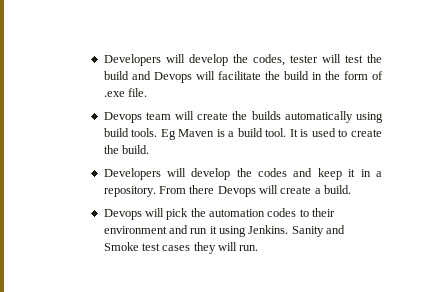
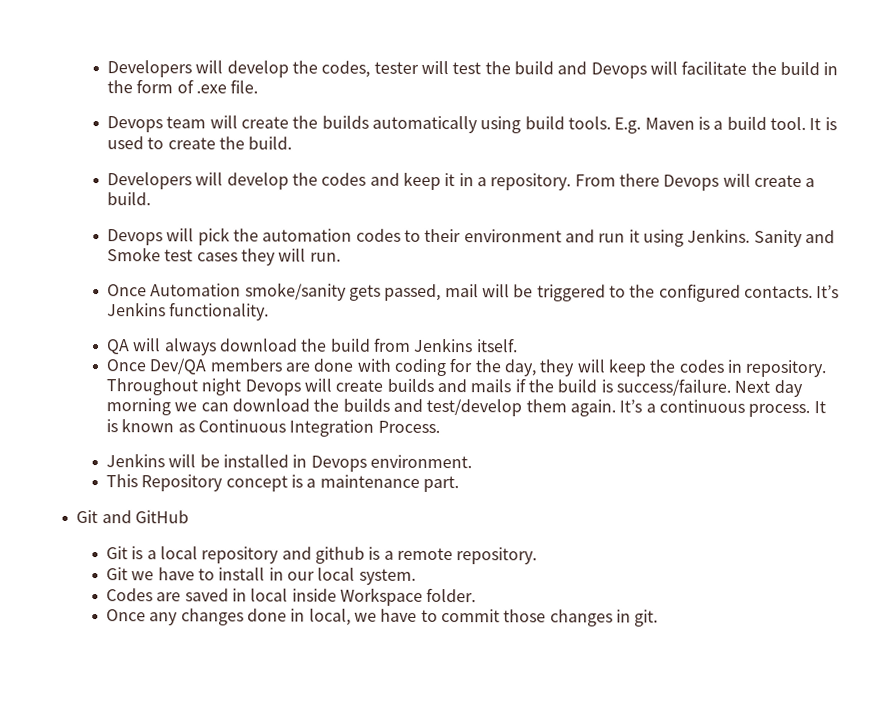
[160,129,176,140] Eg -> [614,117,642,134] E.g.
(259, 248) none -> [107,282,840,302] [107,302,270,321] [106,337,518,356] [106,358,827,378] [106,378,803,398] [106,398,826,418] [106,418,440,437] [106,453,472,472] [106,474,459,493] [76,509,189,524] [106,546,538,565] [106,567,416,585] [106,587,477,606] [106,608,659,627] // Once Automation smoke/sanity gets passed, mail will be triggered to the configured contacts. It’s Jenkins functionality. // QA will always download the build from Jenkins itself. // Once Dev/QA members are done with coding for the day, they will keep the codes in repository. Throughout night Devops will create builds and mails if the build is success/failure. Next day morning we can download the builds and test/develop them again. It’s a continuous process. It is known as Continuous Integration Process. // Jenkins will be installed in Devops environment. // This Repository concept is a maintenance part. // Git and GitHub // Git is a local repository and github is a remote repository. // Git we have to install in our local system. // Codes are saved in local inside Workspace folder. // Once any changes done in local, we have to commit those changes in git.

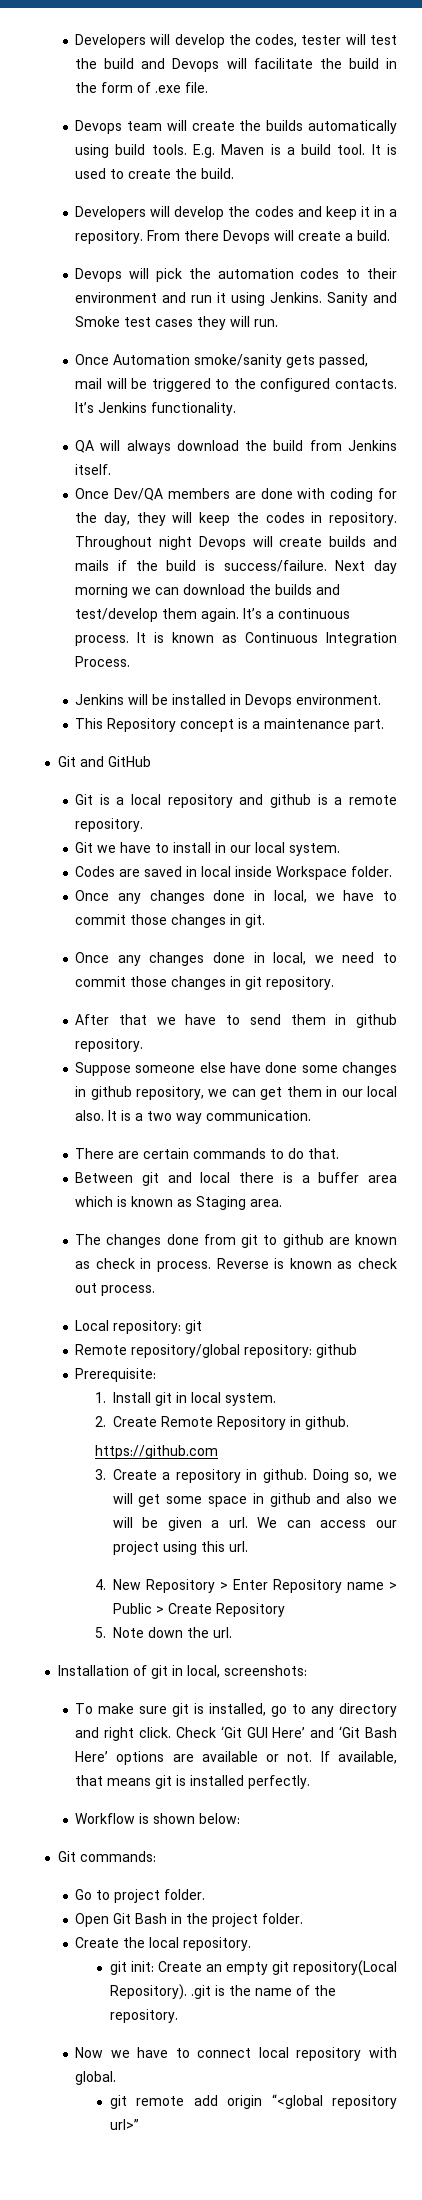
(659, 618) none -> [75,952,397,966] [75,976,335,990] [75,1014,397,1028] [75,1038,144,1052] [75,1062,397,1076] [75,1086,398,1100] [75,1110,312,1124] [75,1148,340,1159] [75,1172,397,1186] [75,1196,283,1210] [75,1234,397,1248] [75,1258,397,1272] [75,1283,156,1296] [75,1320,203,1334] [75,1344,358,1358] [75,1368,157,1382] [94,1392,276,1406] [94,1416,349,1430] [94,1445,218,1459] [94,1469,397,1483] [112,1493,398,1507] [112,1517,398,1531] [112,1541,248,1555] [94,1579,397,1593] [112,1603,285,1617] [94,1627,232,1638] [57,1665,307,1679] [75,1703,397,1717] [75,1726,397,1741] [75,1751,397,1765] [75,1775,311,1789] [75,1813,241,1824] [57,1851,156,1862] [75,1889,206,1903] [75,1913,304,1927] [75,1937,252,1951] [109,1960,398,1976] [109,1984,336,2000] [109,2009,178,2023] [75,2047,397,2061] [75,2071,117,2085] [109,2094,397,2109] [109,2119,139,2130] // Once any changes done in local, we need to commit those changes in git repository. // After that we have to send them in github repository. // Suppose someone else have done some changes in github repository, we can get them in our local also. It is a two way communication. // There are certain commands to do that. // Between git and local there is a buffer area which is known as Staging area. // The changes done from git to github are known as check in process. Reverse is known as check out process. // Local repository: git // Remote repository/global repository: github // Prerequisite: // 1. Install git in local system. // 2. Create Remote Repository in github. // https://github.com // 3. Create a repository in github. Doing so, we will get some space in github and also we will be given a url. We can access our project using this url. // 4. New Repository > Enter Repository name > Public > Create Repository // 5. Note down the url. // Installation of git in local, screenshots: // To make sure git is installed, go to any directory and right click. Check ‘Git GUI Here’ and ‘Git Bash Here’ options are available or not. If available, that means git is installed perfectly. // Workflow is shown below: // Git commands: // Go to project folder. // Open Git Bash in the project folder. // Create the local repository. // git init: Create an empty git repository(Local Repository). .git is the name of the repository. // Now we have to connect local repository with global. // git remote add origin “<global repository url>”

